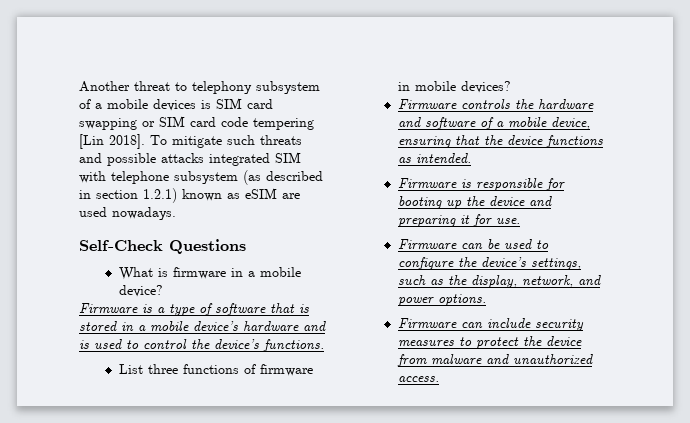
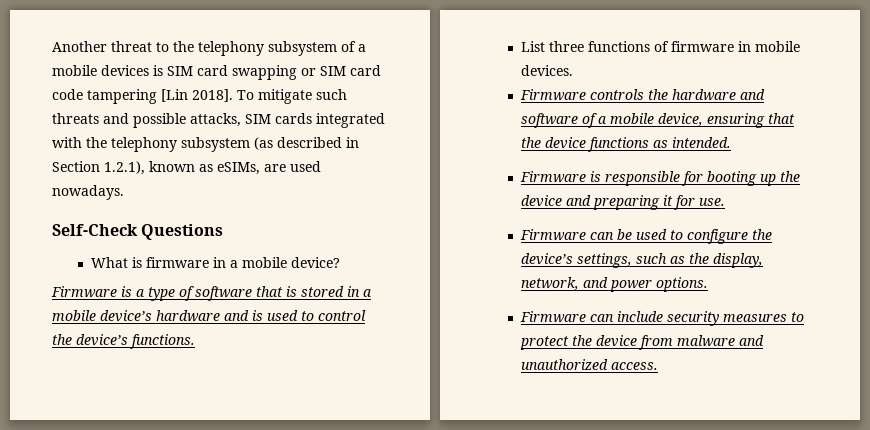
(187, 86) none -> [173,41,194,52] the
[253,118,314,130] tempering -> [87,89,157,104] tampering
[161,152,301,166] [79,171,169,184] attacks integrated SIM with telephone -> [190,113,385,128] [52,137,177,152] attacks, SIM cards integrated with the telephony
[96,188,177,203] section 1.2.1) -> [52,161,145,175] Section 1.2.1),
[245,188,277,199] eSIM -> [217,162,260,175] eSIMs,
[460,81,511,93] devices? -> [521,65,574,76] devices.

